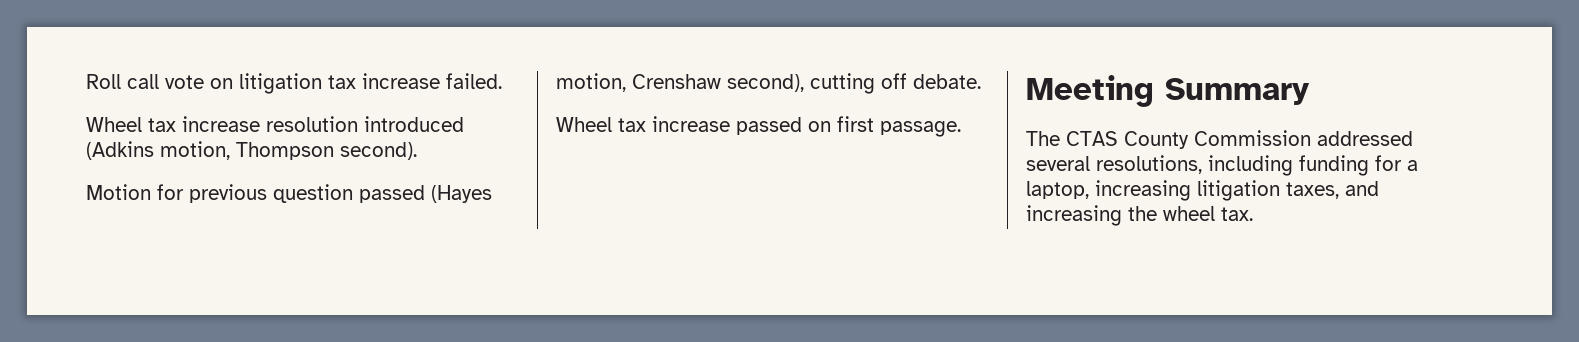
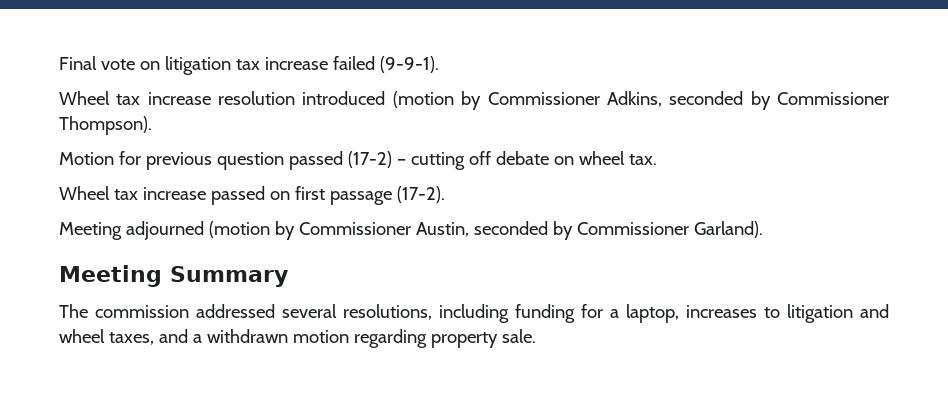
[86,74,159,89] Roll call -> [59,56,97,70] Final
[446,73,502,89] failed. -> [332,56,439,73] failed (9-9-1).
[86,141,417,160] (Adkins motion, Thompson second). -> [392,91,889,110] [59,116,152,135] (motion by Commissioner Adkins, seconded by Commissioner Thompson).
[431,185,492,203] [556,73,981,94] (Hayes motion, Crenshaw second), cutting off debate. -> [347,151,657,170] (17-2) – cutting off debate on wheel tax.
[880,121,961,137] passage. -> [329,186,445,205] [59,221,763,240] passage (17-2). // Meeting adjourned (motion by Commissioner Austin, seconded by Commissioner Garland).
[1066,130,1311,149] CTAS County Commission -> [95,305,189,318] commission
[1095,180,1379,201] [1026,205,1253,226] increasing litigation taxes, and increasing the wheel tax. -> [686,304,889,323] [59,329,536,348] increases to litigation and wheel taxes, and a withdrawn motion regarding property sale.

